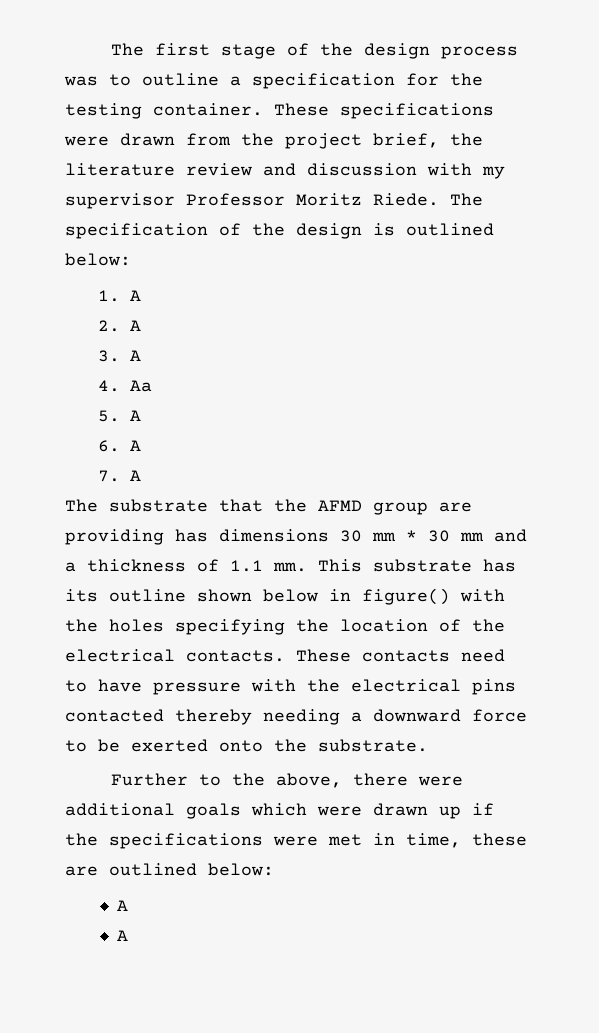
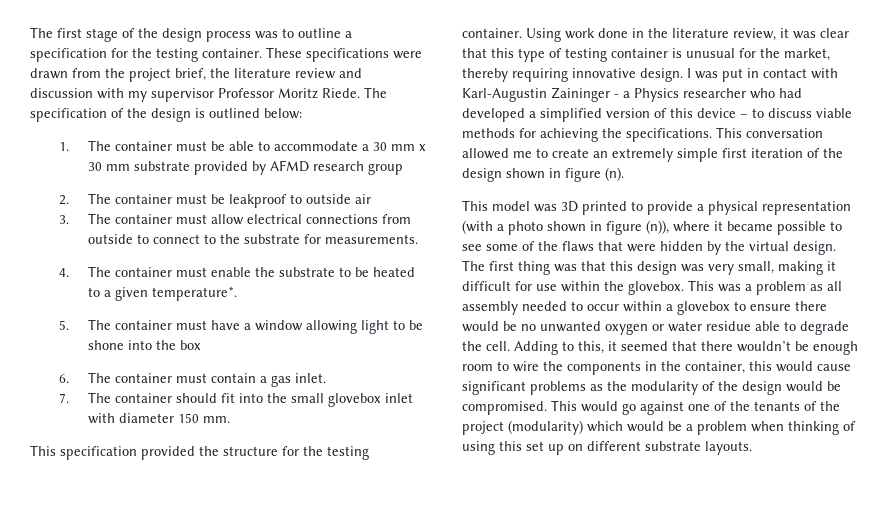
[130,290,142,301] [97,320,142,332] [97,350,142,362] [97,380,153,392] [97,410,142,422] [97,440,142,452] [97,470,142,482] [65,499,472,515] [65,529,527,545] [65,559,516,572] [65,588,505,605] [65,619,505,635] [65,649,505,662] [65,679,516,695] [65,709,527,725] [65,739,428,752] [111,773,464,788] [65,803,494,819] [65,833,527,849] [65,863,274,876] [117,900,129,911] [117,930,129,941] A // 2. A // 3. A // 4. Aa // 5. A // 6. A // 7. A // The substrate that the AFMD group are providing has dimensions 30 mm * 30 mm and a thickness of 1.1 mm. This substrate has its outline shown below in figure() with the holes specifying the location of the electrical contacts. These contacts need to have pressure with the electrical pins contacted thereby needing a downward force to be exerted onto the substrate. // Further to the above, there were additional goals which were drawn up if the specifications were met in time, these are outlined below: // A // A -> [87,140,426,151] [87,160,403,175] [58,193,371,208] [58,213,411,225] [87,234,418,244] [58,266,415,277] [87,286,237,301] [58,319,423,334] [87,340,201,350] [58,372,326,387] [58,392,413,407] [87,413,230,424] [30,445,369,460] [462,28,849,42] [462,48,830,62] [462,68,838,82] [462,87,802,102] [462,108,852,122] [462,127,823,142] [462,148,843,162] [462,167,624,182] [462,200,851,215] [462,220,842,235] [462,241,836,255] [462,260,836,275] [462,280,842,295] [462,301,827,315] [462,321,849,335] [462,341,858,355] [462,361,851,375] [462,381,841,395] [462,400,840,415] [462,420,856,435] [462,441,752,455] The container must be able to accommodate a 30 mm x 30 mm substrate provided by AFMD research group // 2. The container must be leakproof to outside air // 3. The container must allow electrical connections from outside to connect to the substrate for measurements. // 4. The container must enable the substrate to be heated to a given temperature*. // 5. The container must have a window allowing light to be shone into the box // 6. The container must contain a gas inlet. // 7. The container should fit into the small glovebox inlet with diameter 150 mm. // This specification provided the structure for the testing container. Using work done in the literature review, it was clear that this type of testing container is unusual for the market, thereby requiring innovative design. I was put in contact with Karl-Augustin Zaininger - a Physics researcher who had developed a simplified version of this device – to discuss viable methods for achieving the specifications. This conversation allowed me to create an extremely simple first iteration of the design shown in figure (n). // This model was 3D printed to provide a physical representation (with a photo shown in figure (n)), where it became possible to see some of the flaws that were hidden by the virtual design. The first thing was that this design was very small, making it difficult for use within the glovebox. This was a problem as all assembly needed to occur within a glovebox to ensure there would be no unwanted oxygen or water residue able to degrade the cell. Adding to this, it seemed that there wouldn’t be enough room to wire the components in the container, this would cause significant problems as the modularity of the design would be compromised. This would go against one of the tenants of the project (modularity) which would be a problem when thinking of using this set up on different substrate layouts.

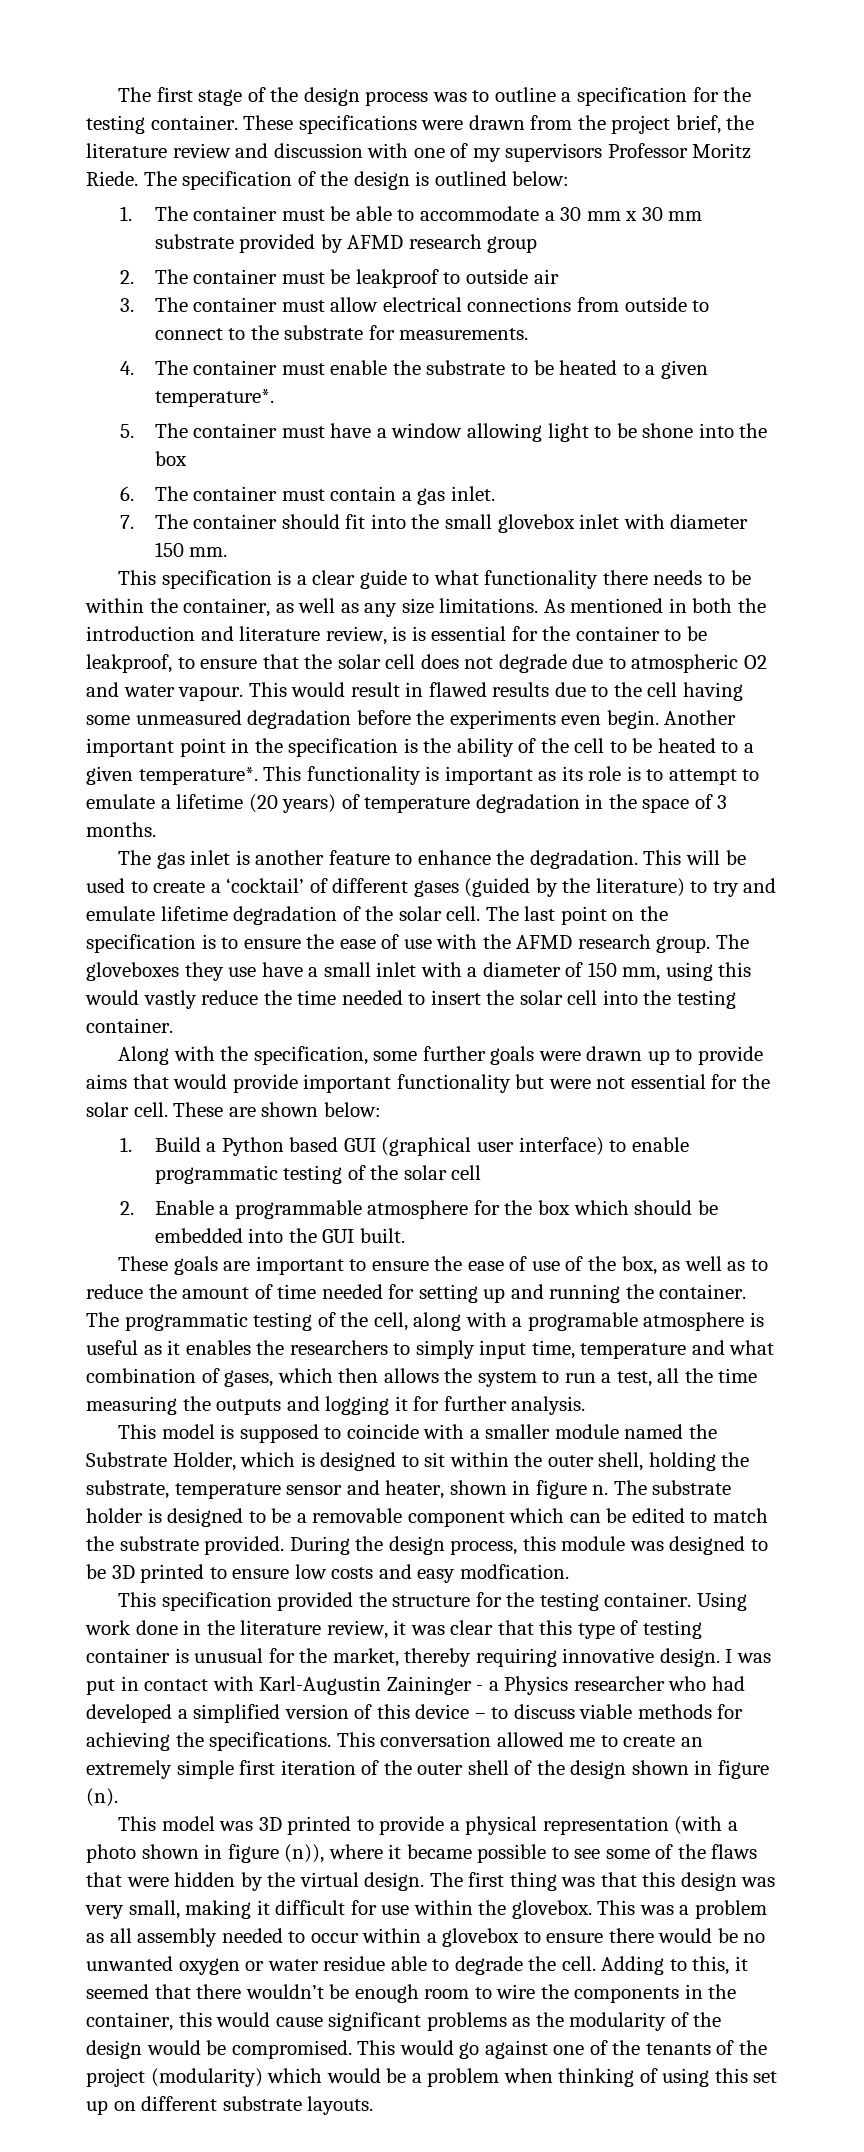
[128,88,214,102] my supervisor -> [413,143,603,162] one of my supervisors
(230, 419) none -> [118,570,751,589] [85,598,766,617] [86,626,707,645] [86,654,767,673] [86,682,743,701] [86,710,737,729] [86,738,755,757] [86,766,760,785] [86,794,728,813] [86,822,156,837] [118,850,746,869] [86,878,777,897] [86,906,668,925] [86,934,749,953] [86,962,752,981] [85,990,736,1009] [86,1018,173,1033] [118,1046,763,1065] [86,1074,770,1093] [86,1102,381,1117] [120,1137,689,1156] [154,1165,482,1184] [120,1200,718,1219] [154,1228,405,1243] [118,1256,768,1275] [86,1284,747,1303] [86,1312,764,1331] [86,1340,775,1359] [86,1368,758,1387] [86,1396,586,1415] [118,1424,717,1443] [86,1452,750,1471] [86,1480,732,1499] [86,1508,768,1527] [86,1536,768,1555] [86,1564,569,1583] // This specification is a clear guide to what functionality there needs to be within the container, as well as any size limitations. As mentioned in both the introduction and literature review, is is essential for the container to be leakproof, to ensure that the solar cell does not degrade due to atmospheric O2 and water vapour. This would result in flawed results due to the cell having some unmeasured degradation before the experiments even begin. Another important point in the specification is the ability of the cell to be heated to a given temperature*. This functionality is important as its role is to attempt to emulate a lifetime (20 years) of temperature degradation in the space of 3 months. // The gas inlet is another feature to enhance the degradation. This will be used to create a ‘cocktail’ of different gases (guided by the literature) to try and emulate lifetime degradation of the solar cell. The last point on the specification is to ensure the ease of use with the AFMD research group. The gloveboxes they use have a small inlet with a diameter of 150 mm, using this would vastly reduce the time needed to insert the solar cell into the testing container. // Along with the specification, some further goals were drawn up to provide aims that would provide important functionality but were not essential for the solar cell. These are shown below: // 1. Build a Python based GUI (graphical user interface) to enable programmatic testing of the solar cell // 2. Enable a programmable atmosphere for the box which should be embedded into the GUI built. // These goals are important to ensure the ease of use of the box, as well as to reduce the amount of time needed for setting up and running the container. The programmatic testing of the cell, along with a programable atmosphere is useful as it enables the researchers to simply input time, temperature and what combination of gases, which then allows the system to run a test, all the time measuring the outputs and logging it for further analysis. // This model is supposed to coincide with a smaller module named the Substrate Holder, which is designed to sit within the outer shell, holding the substrate, temperature sensor and heater, shown in figure n. The substrate holder is designed to be a removable component which can be edited to match the substrate provided. During the design process, this module was designed to be 3D printed to ensure low costs and easy modfication.
(843, 153) none -> [417,1760,565,1775] outer shell of the

